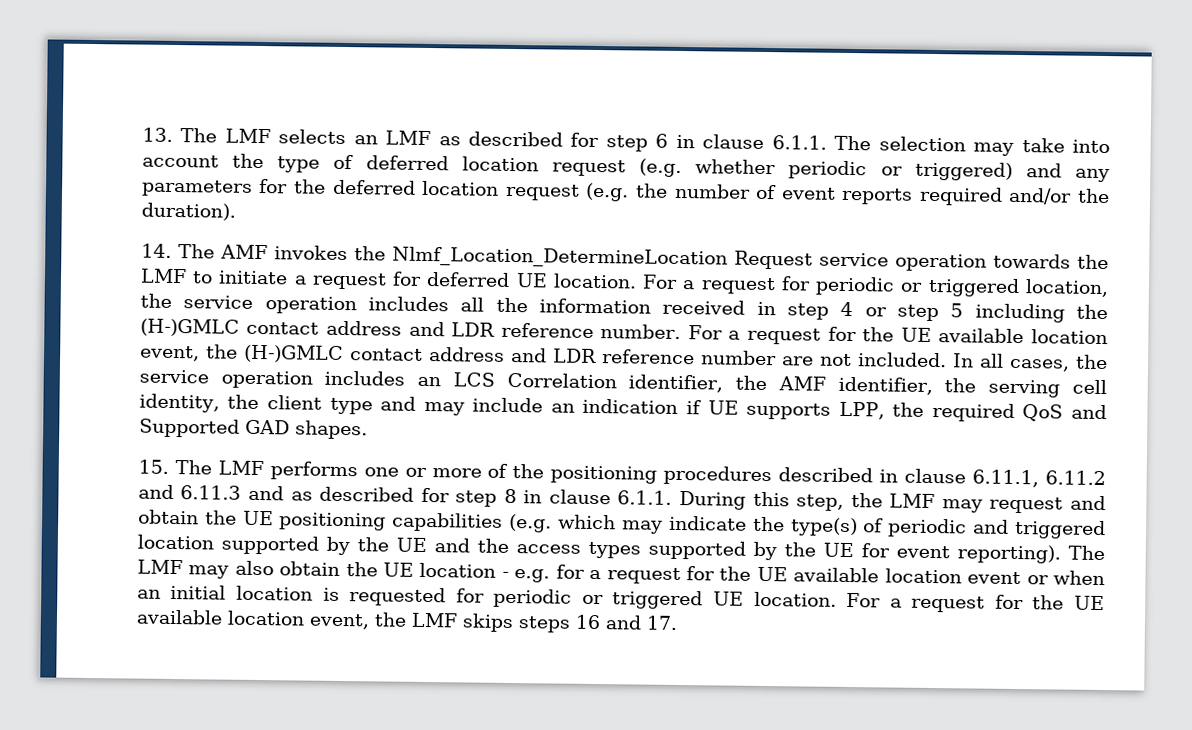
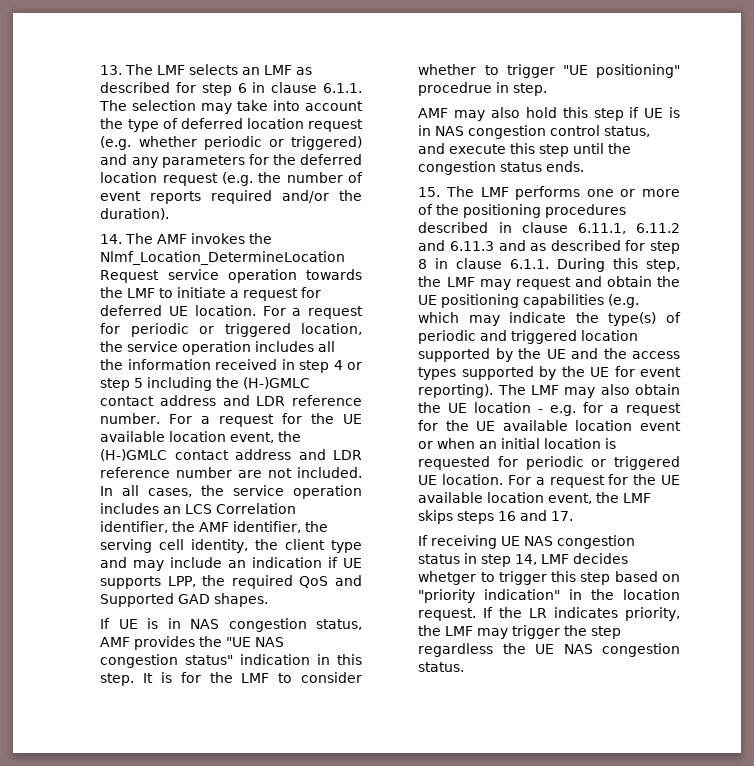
(368, 430) none -> [100,618,362,632] [100,636,285,650] [100,654,362,668] [100,672,362,686] [418,64,680,78] [418,82,548,96] [418,107,680,121] [418,125,651,139] [418,143,632,157] [418,161,585,175] // If UE is in NAS congestion status, AMF provides the "UE NAS congestion status" indication in this step. It is for the LMF to consider whether to trigger "UE positioning" procedrue in step. // AMF may also hold this step if UE is in NAS congestion control status, and execute this step until the congestion status ends.
(678, 622) none -> [418,535,636,549] [418,553,629,567] [418,571,680,585] [418,589,680,603] [418,607,680,621] [418,625,622,639] [418,643,680,657] [418,662,465,672] // If receiving UE NAS congestion status in step 14, LMF decides whetger to trigger this step based on "priority indication" in the location request. If the LR indicates priority, the LMF may trigger the step regardless the UE NAS congestion status.

